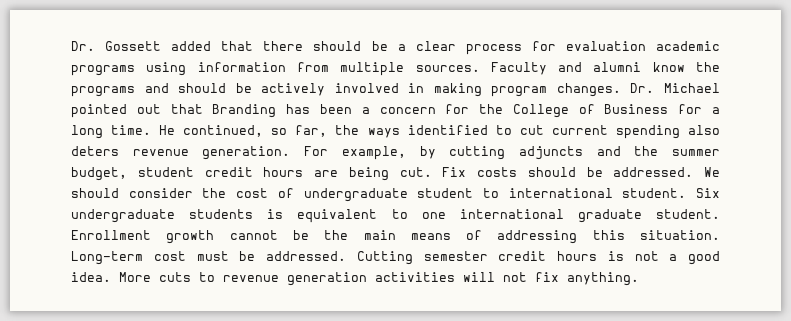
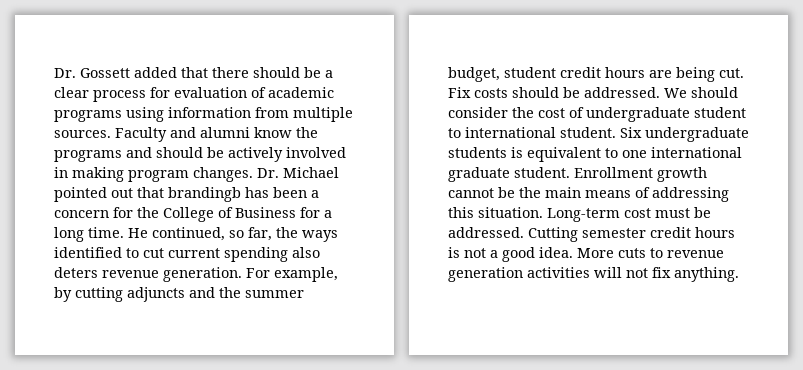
(646, 46) none -> [251,87,266,98] of
[212,104,277,118] Branding -> [168,187,241,202] brandingb

